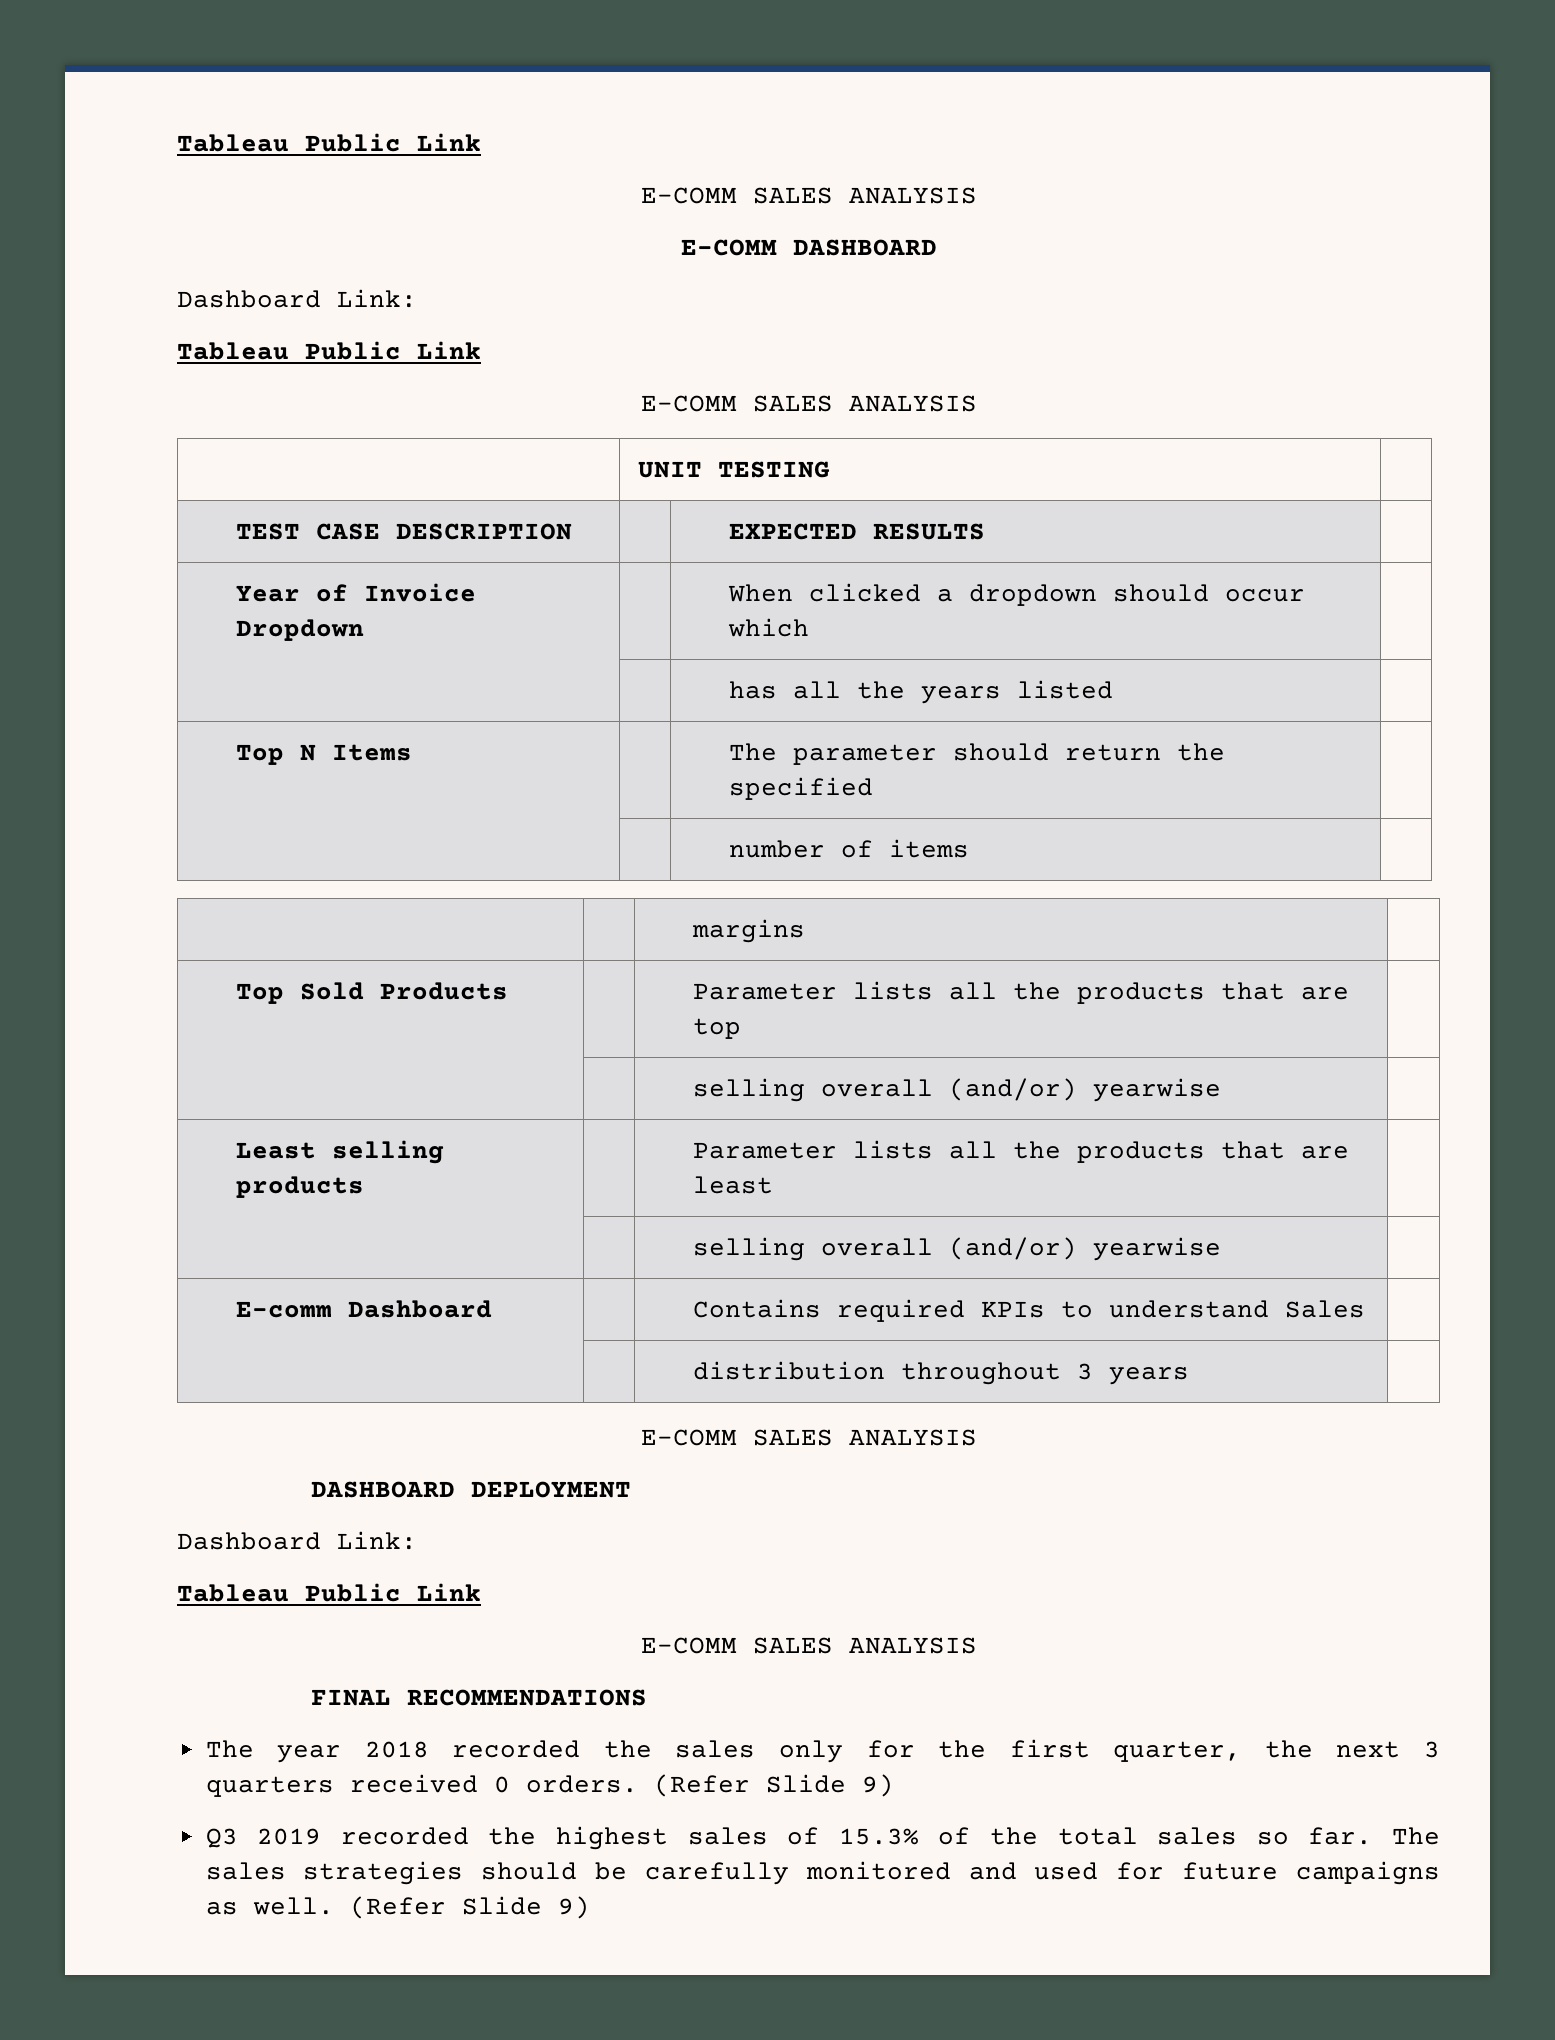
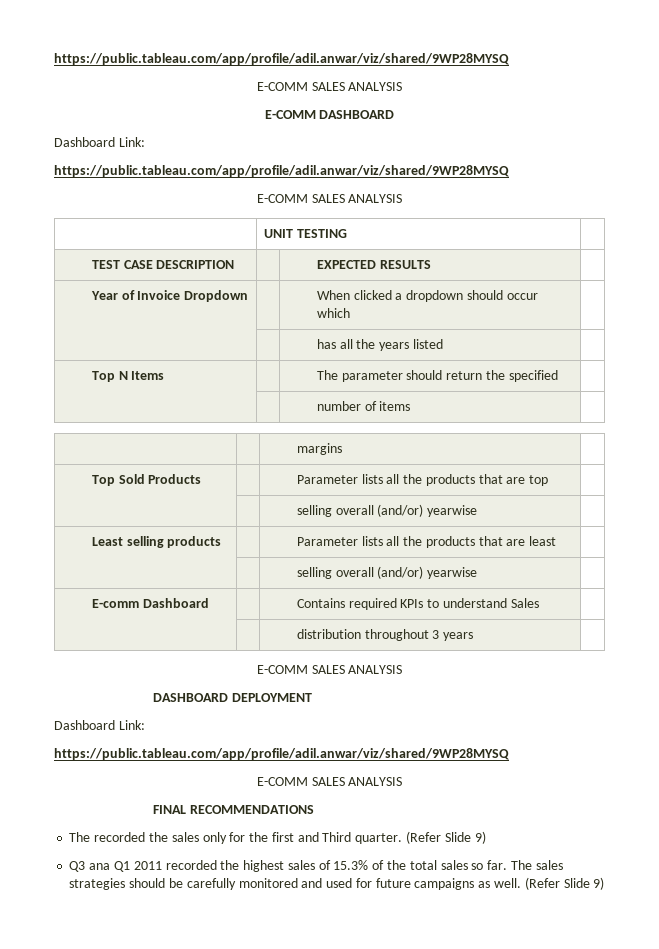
[177,133,481,152] Tableau Public Link -> [54,53,509,65] https://public.tableau.com/app/profile/adil.anwar/viz/shared/9WP28MYSQ
[177,341,481,360] Tableau Public Link -> [54,165,509,177] https://public.tableau.com/app/profile/adil.anwar/viz/shared/9WP28MYSQ
[177,1583,481,1602] Tableau Public Link -> [54,748,509,760] https://public.tableau.com/app/profile/adil.anwar/viz/shared/9WP28MYSQ
[277,1741,429,1763] year 2018 -> (91, 837) none
[1113,1740,1440,1762] [205,1774,638,1797] quarter, the next 3 quarters received 0 orders. -> [297,832,403,844] and Third quarter.
[257,1828,322,1845] 2019 -> [89,861,162,872] ana Q1 2011

